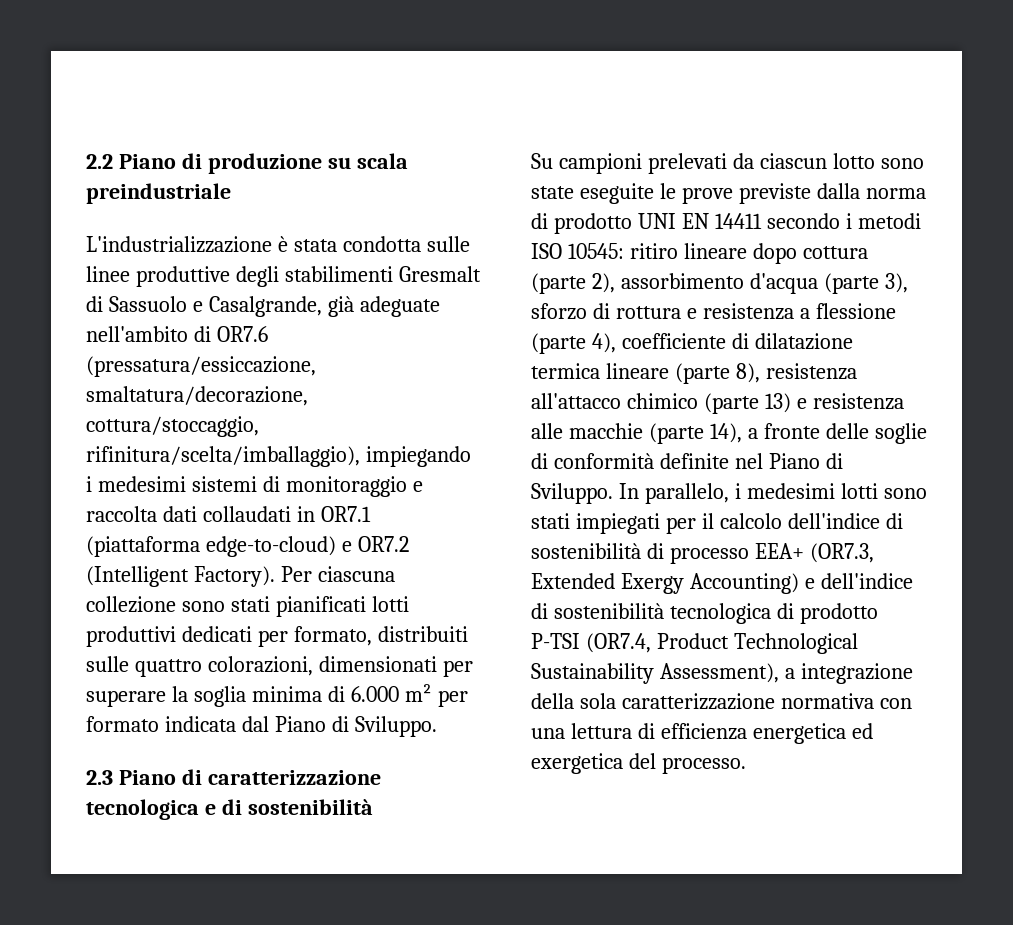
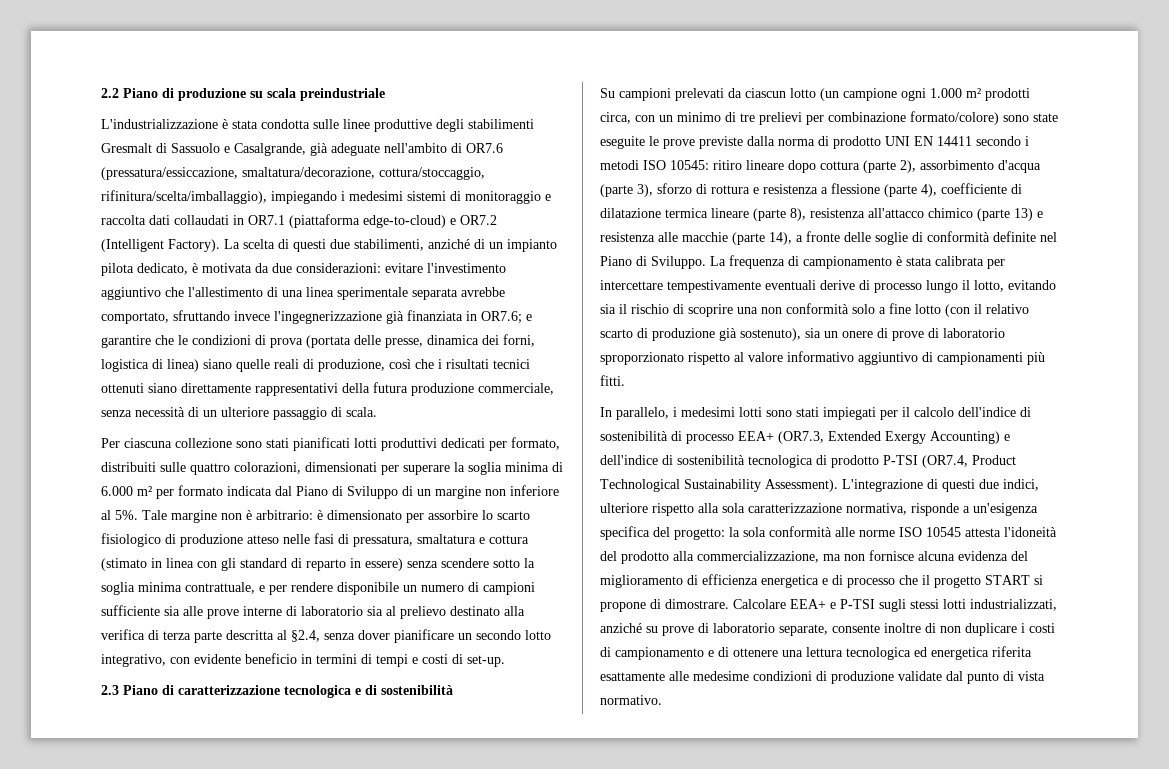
(275, 576) none -> [224,239,557,252] [101,263,506,276] [101,287,505,300] [101,310,532,324] [101,334,535,348] [101,359,530,372] [101,382,554,396] [101,407,377,420] La scelta di questi due stabilimenti, anziché di un impianto pilota dedicato, è motivata da due considerazioni: evitare l'investimento aggiuntivo che l'allestimento di una linea sperimentale separata avrebbe comportato, sfruttando invece l'ingegnerizzazione già finanziata in OR7.6; e garantire che le condizioni di prova (portata delle presse, dinamica dei forni, logistica di linea) siano quelle reali di produzione, così che i risultati tecnici ottenuti siano direttamente rappresentativi della futura produzione commerciale, senza necessità di un ulteriore passaggio di scala. //
[354,716,437,737] Sviluppo. -> [347,485,559,499] [101,510,530,523] [101,533,529,547] [101,558,535,571] [101,582,535,595] [101,605,525,619] [101,629,551,643] [101,653,505,667] Sviluppo di un margine non inferiore al 5%. Tale margine non è arbitrario: è dimensionato per assorbire lo scarto fisiologico di produzione atteso nelle fasi di pressatura, smaltatura e cottura (stimato in linea con gli standard di reparto in essere) senza scendere sotto la soglia minima contrattuale, e per rendere disponibile un numero di campioni sufficiente sia alle prove interne di laboratorio sia al prelievo destinato alla verifica di terza parte descritta al §2.4, senza dover pianificare un secondo lotto integrativo, con evidente beneficio in termini di tempi e costi di set-up.
(875, 161) none -> [820,88,1030,101] [600,111,999,125] (un campione ogni 1.000 m² prodotti circa, con un minimo di tre prelievi per combinazione formato/colore)
(613, 493) none -> [710,255,1005,269] [600,280,1056,293] [600,303,1029,317] [600,328,1005,341] [600,351,1045,365] [600,375,625,386] La frequenza di campionamento è stata calibrata per intercettare tempestivamente eventuali derive di processo lungo il lotto, evitando sia il rischio di scoprire una non conformità solo a fine lotto (con il relativo scarto di produzione già sostenuto), sia un onere di prove di laboratorio sproporzionato rispetto al valore informativo aggiuntivo di campionamenti più fitti. //
[659,663,913,684] [531,693,912,710] [531,723,873,744] [531,753,746,774] Assessment), a integrazione della sola caratterizzazione normativa con una lettura di efficienza energetica ed exergetica del processo. -> [765,479,1039,492] [600,503,1038,516] [600,526,1057,540] [600,550,1028,564] [600,574,1043,588] [600,599,1057,612] [600,623,1055,636] [600,646,1032,660] [600,671,1045,684] [600,695,662,705] Assessment). L'integrazione di questi due indici, ulteriore rispetto alla sola caratterizzazione normativa, risponde a un'esigenza specifica del progetto: la sola conformità alle norme ISO 10545 attesta l'idoneità del prodotto alla commercializzazione, ma non fornisce alcuna evidenza del miglioramento di efficienza energetica e di processo che il progetto START si propone di dimostrare. Calcolare EEA+ e P-TSI sugli stessi lotti industrializzati, anziché su prove di laboratorio separate, consente inoltre di non duplicare i costi di campionamento e di ottenere una lettura tecnologica ed energetica riferita esattamente alle medesime condizioni di produzione validate dal punto di vista normativo.

